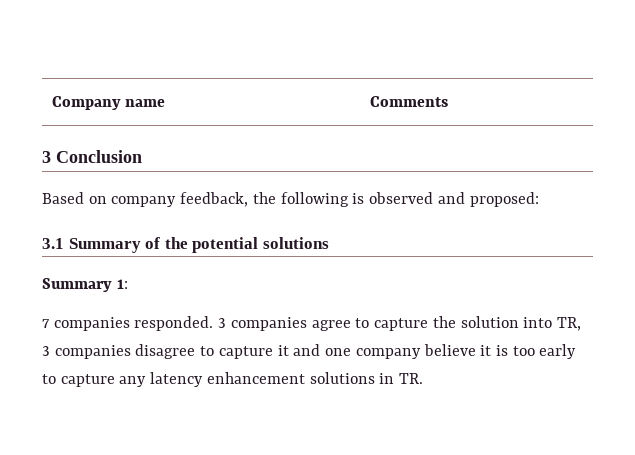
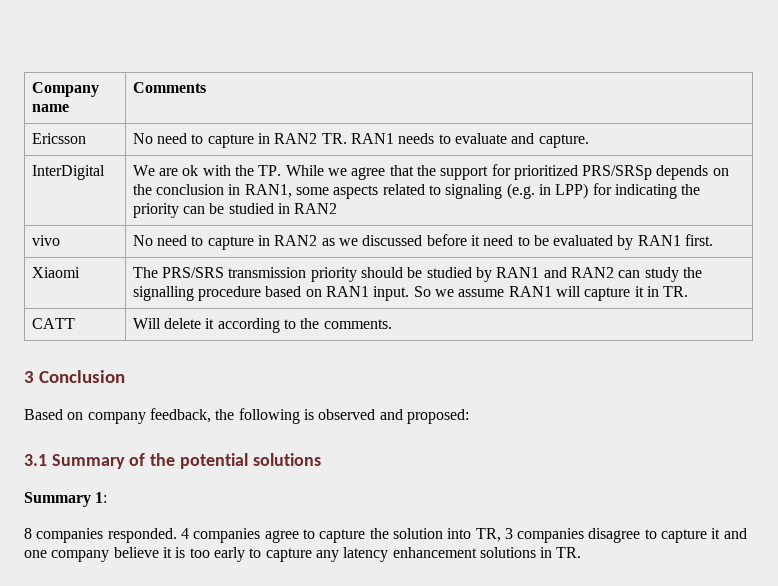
(448, 101) none -> [31,133,86,144] [132,133,589,148] [31,165,105,180] [132,164,729,180] [132,183,701,199] [132,203,338,218] [31,235,60,246] [132,234,714,250] [31,267,80,278] [132,267,702,282] [132,286,689,301] [31,318,75,329] [132,318,392,333] // Ericsson | No need to capture in RAN2 TR. RAN1 needs to evaluate and capture. // InterDigital | We are ok with the TP. While we agree that the support for prioritized PRS/SRSp depends on the conclusion in RAN1, some aspects related to signaling (e.g. in LPP) for indicating the priority can be studied in RAN2 // vivo | No need to capture in RAN2 as we discussed before it need to be evaluated by RAN1 first. // Xiaomi | The PRS/SRS transmission priority should be studied by RAN1 and RAN2 can study the signalling procedure based on RAN1 input. So we assume RAN1 will capture it in TR. // CATT | Will delete it according to the comments.
[42,319,50,328] 7 -> [24,528,32,539] 8
[218,318,227,328] 3 -> [180,528,189,539] 4

